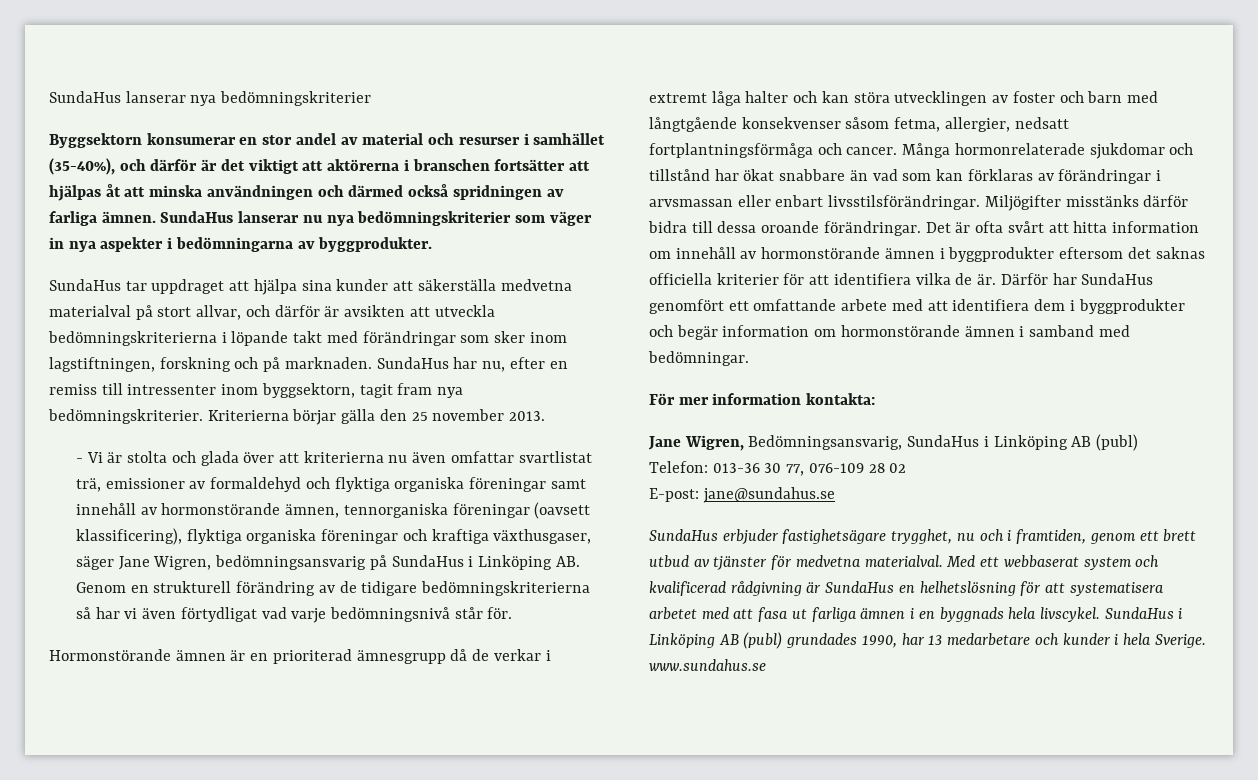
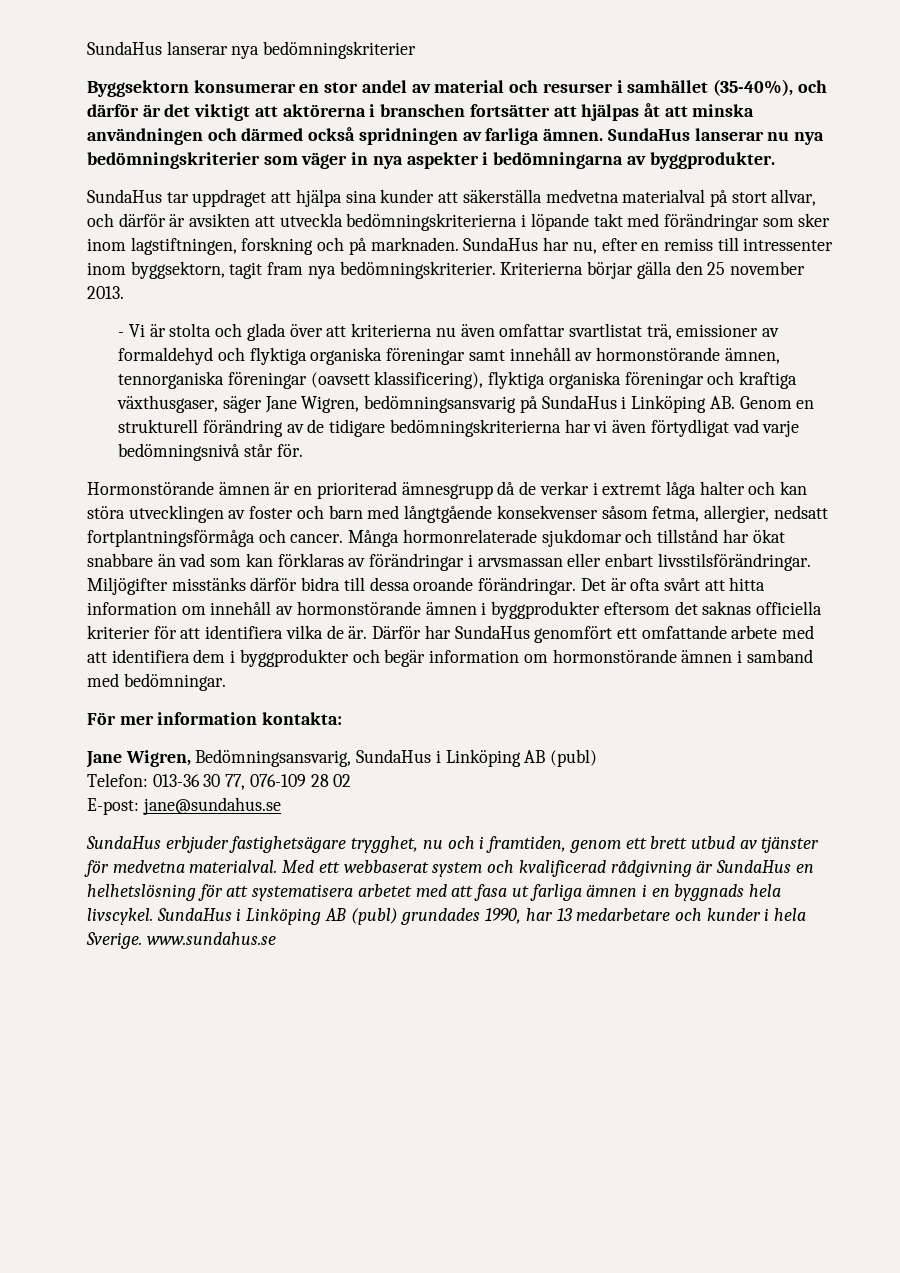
[75,607,91,619] så -> (561, 428) none

